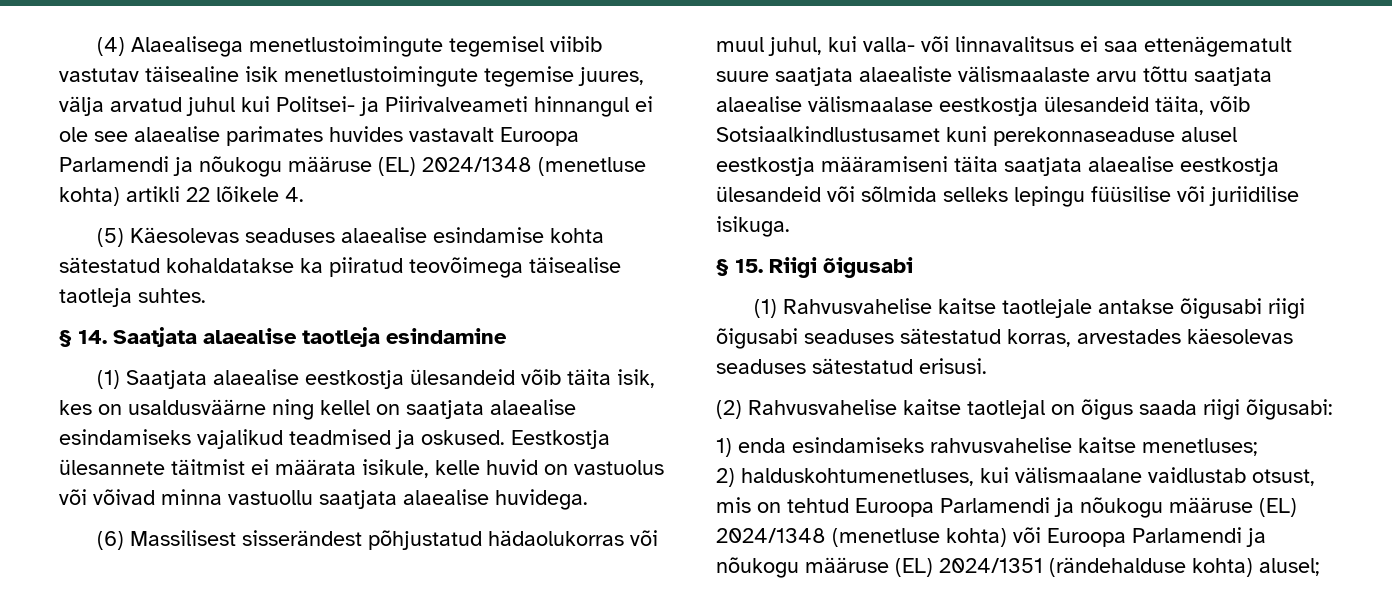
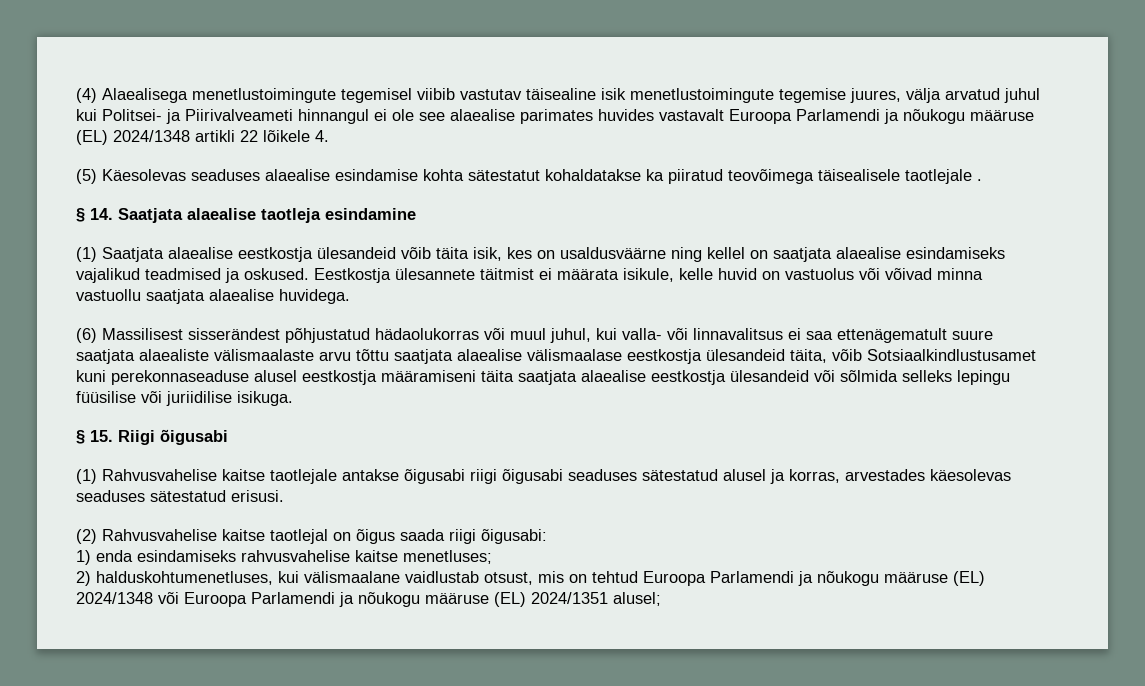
[538,157,646,176] [59,187,120,206] (menetluse kohta) -> (190, 136) none
[59,257,160,273] sätestatud -> [468,170,540,181] sätestatut
[529,257,621,273] [59,288,206,307] täisealise taotleja suhtes. -> [818,169,982,184] täisealisele taotlejale .
(1001, 336) none -> [723,469,785,484] alusel ja
[832,528,1007,547] (menetluse kohta) -> (153, 598) none
[1049,557,1253,577] (rändehalduse kohta) -> (608, 598) none

